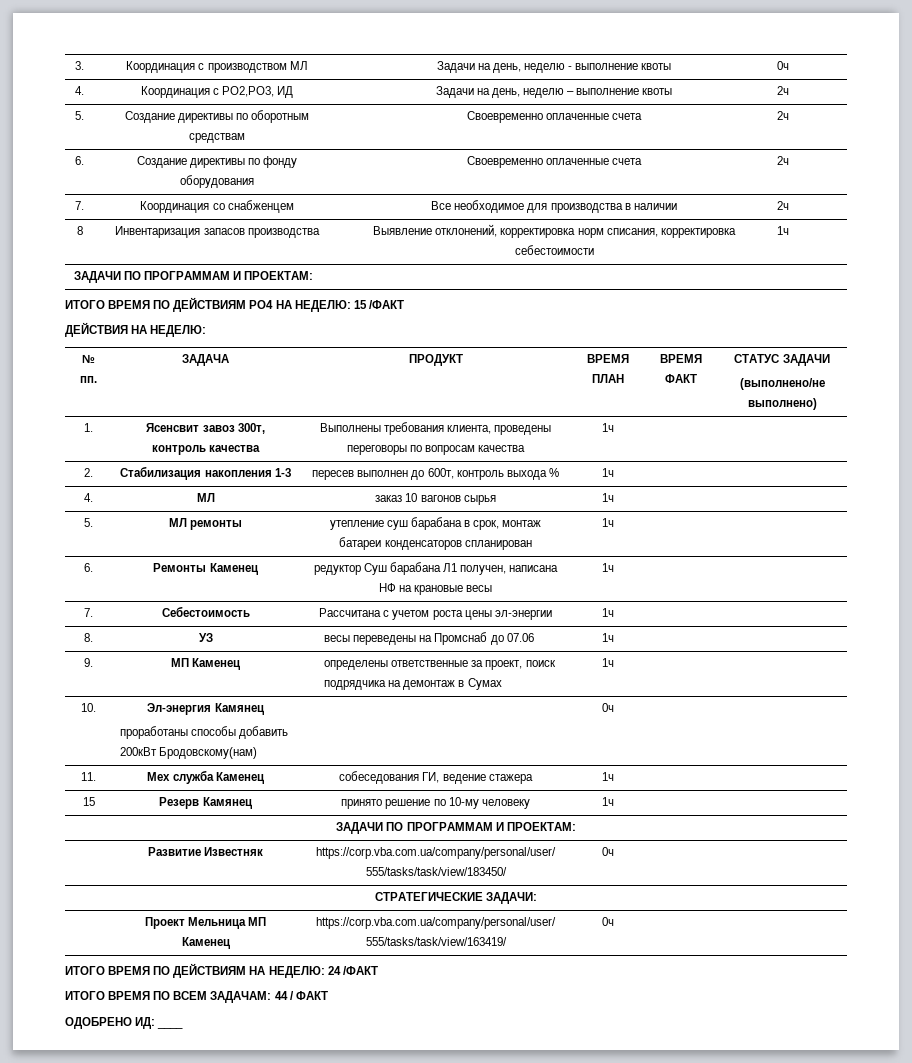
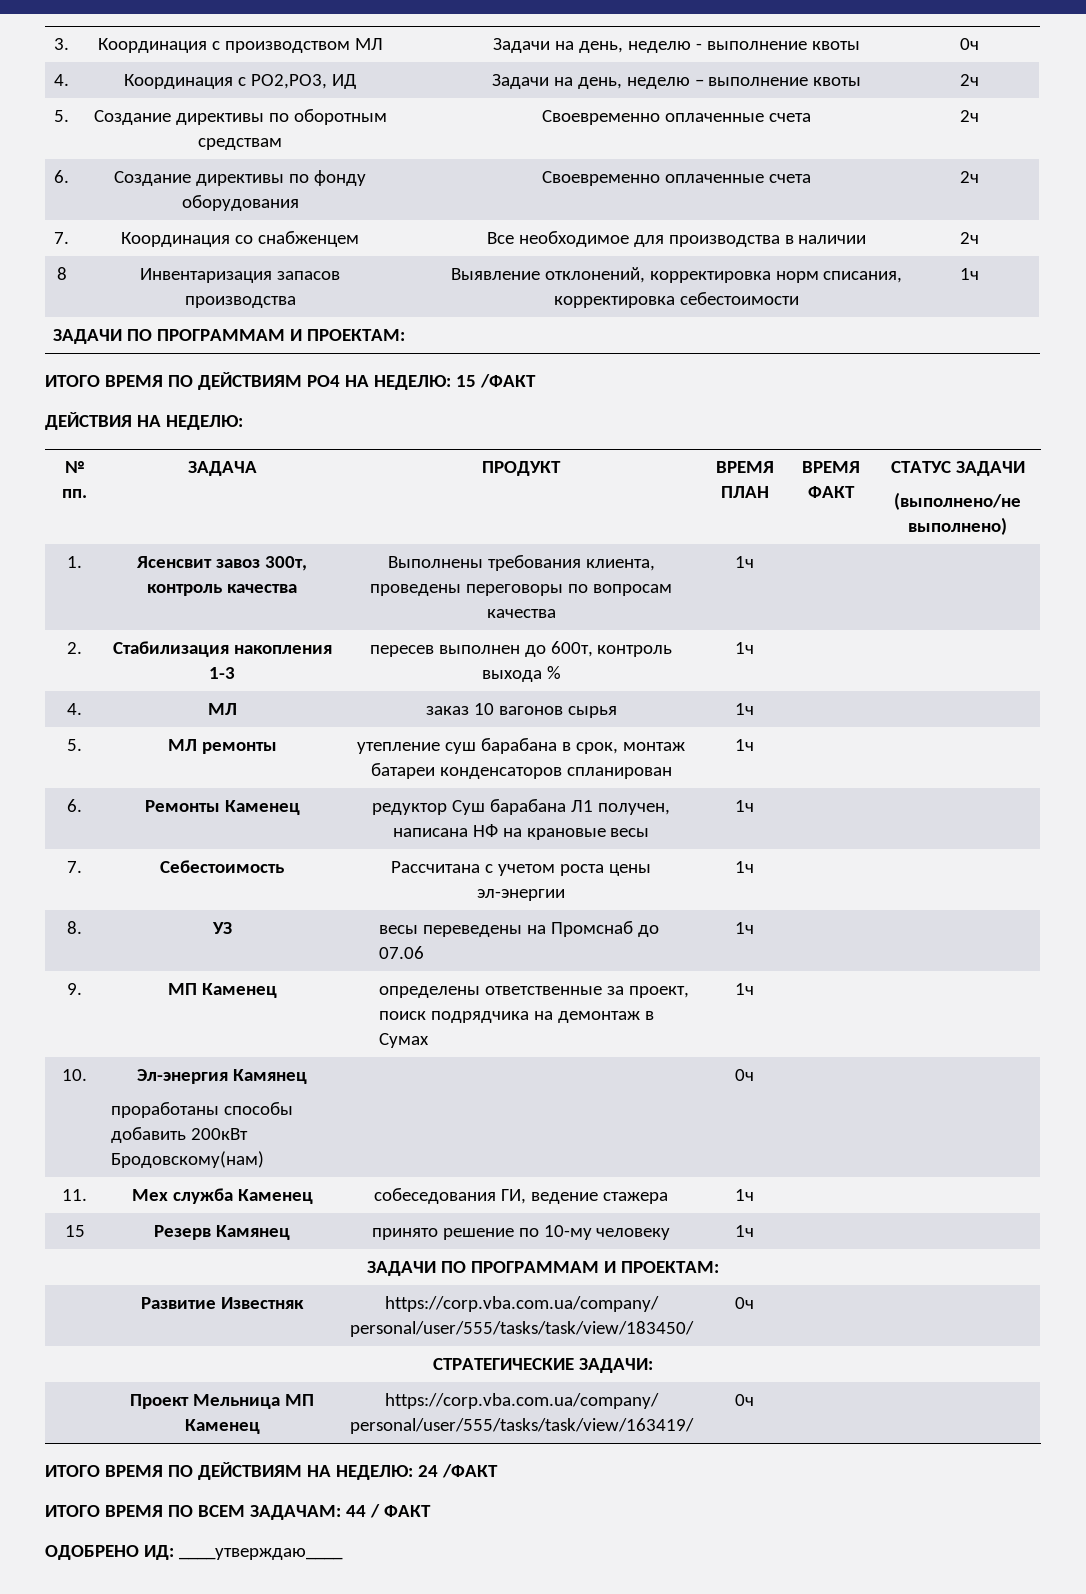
[157,1026,184,1029] ____ -> [178,1548,343,1560] ____утверждаю____

